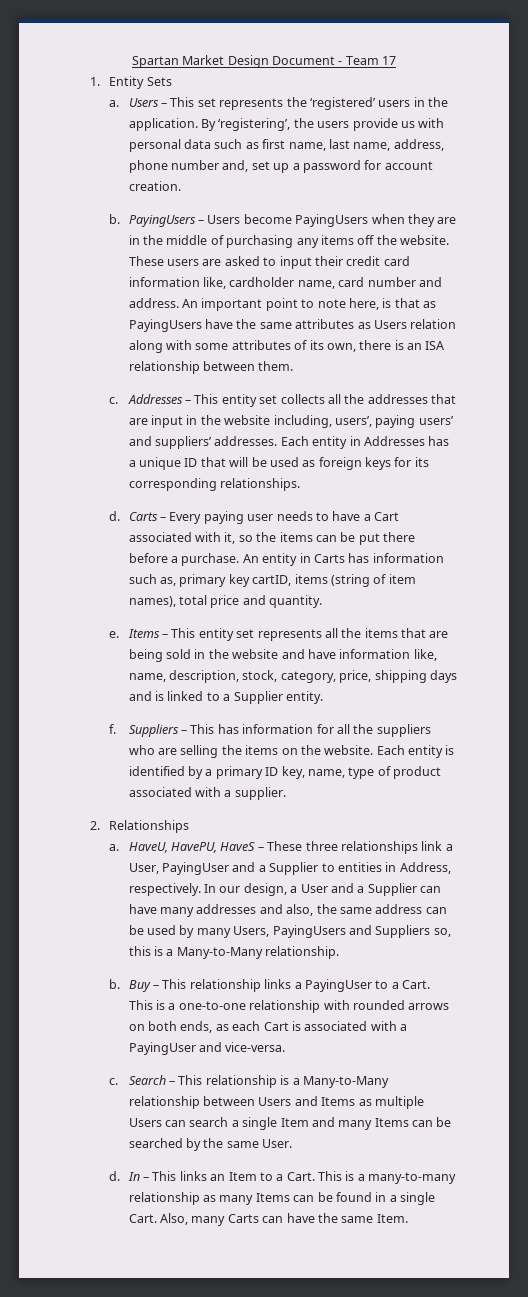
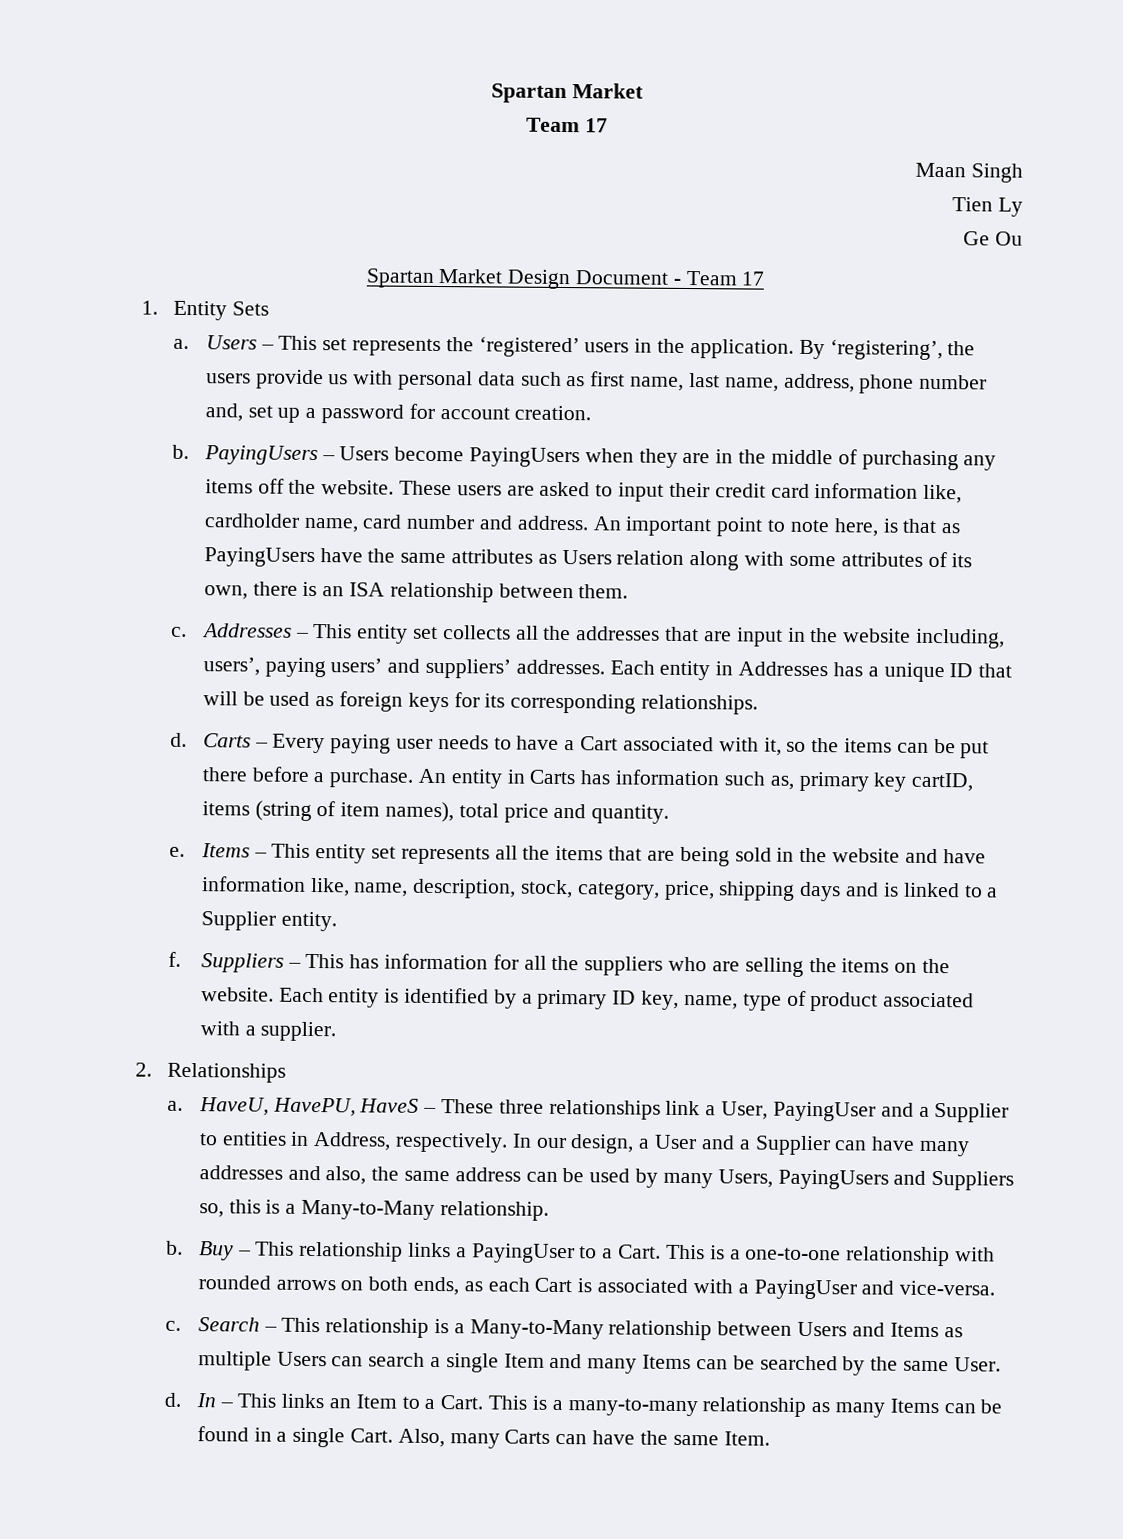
[131,55,225,68] Spartan Market -> [491,83,644,104] [526,117,608,133] [915,162,1023,183] [952,197,1023,217] [963,231,1023,246] [365,268,504,288] Spartan Market // Team 17 // Maan Singh // Tien Ly // Ge Ou // Spartan Market

